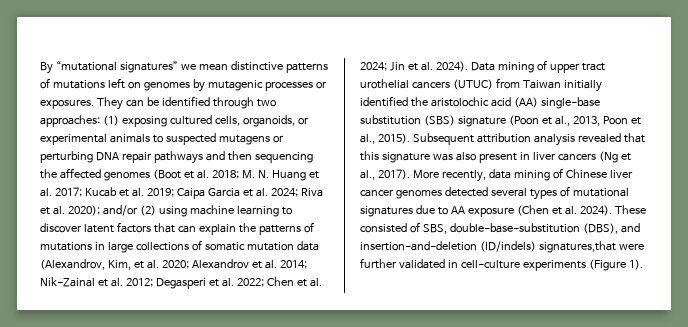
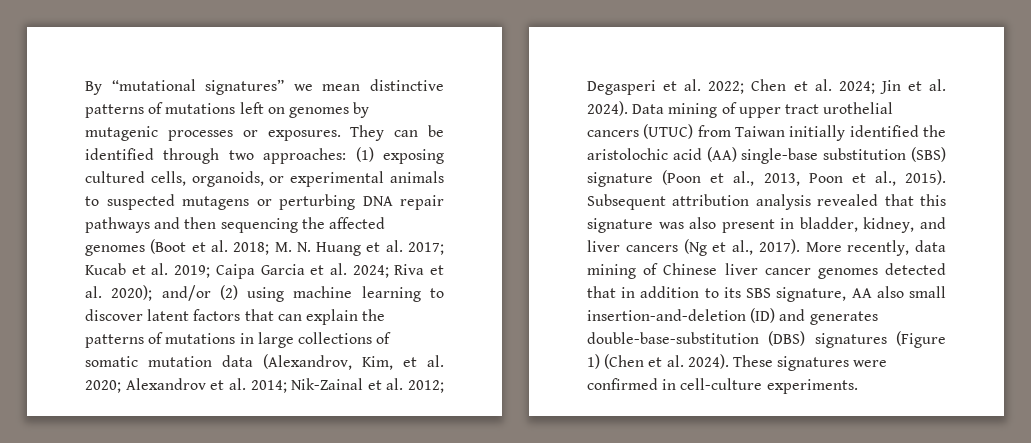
(530, 156) none -> [799,217,946,233] bladder, kidney, and
[490,186,629,200] [360,205,514,217] several types of mutational signatures due to AA exposure -> [587,286,946,302] [587,308,878,325] [587,331,946,348] [587,354,600,369] that in addition to its SBS signature, AA also small insertion-and-deletion (ID) and generates double-base-substitution (DBS) signatures (Figure 1)
[360,222,640,234] [360,241,644,253] [360,258,643,271] consisted of SBS, double-base-substitution (DBS), and insertion-and-deletion (ID/indels) signatures,that were further validated in cell-culture experiments (Figure 1). -> [777,356,888,371] [587,378,858,394] signatures were confirmed in cell-culture experiments.

